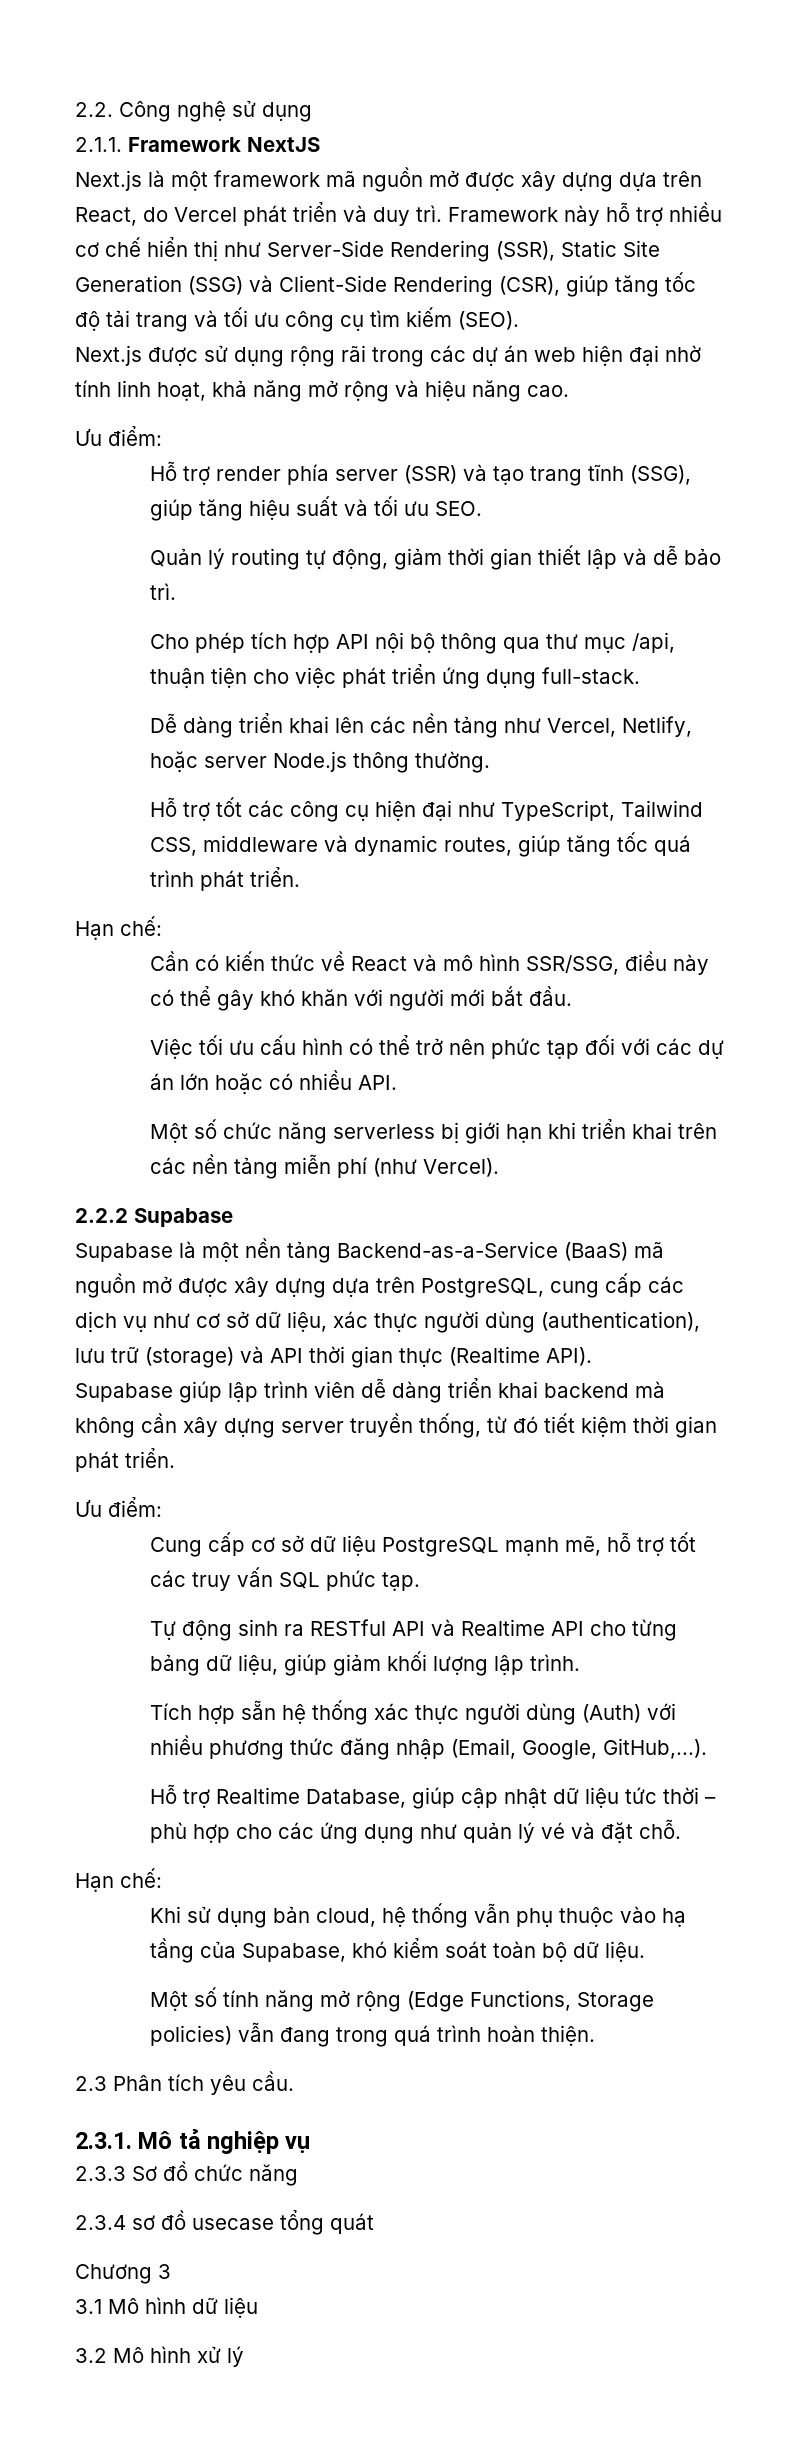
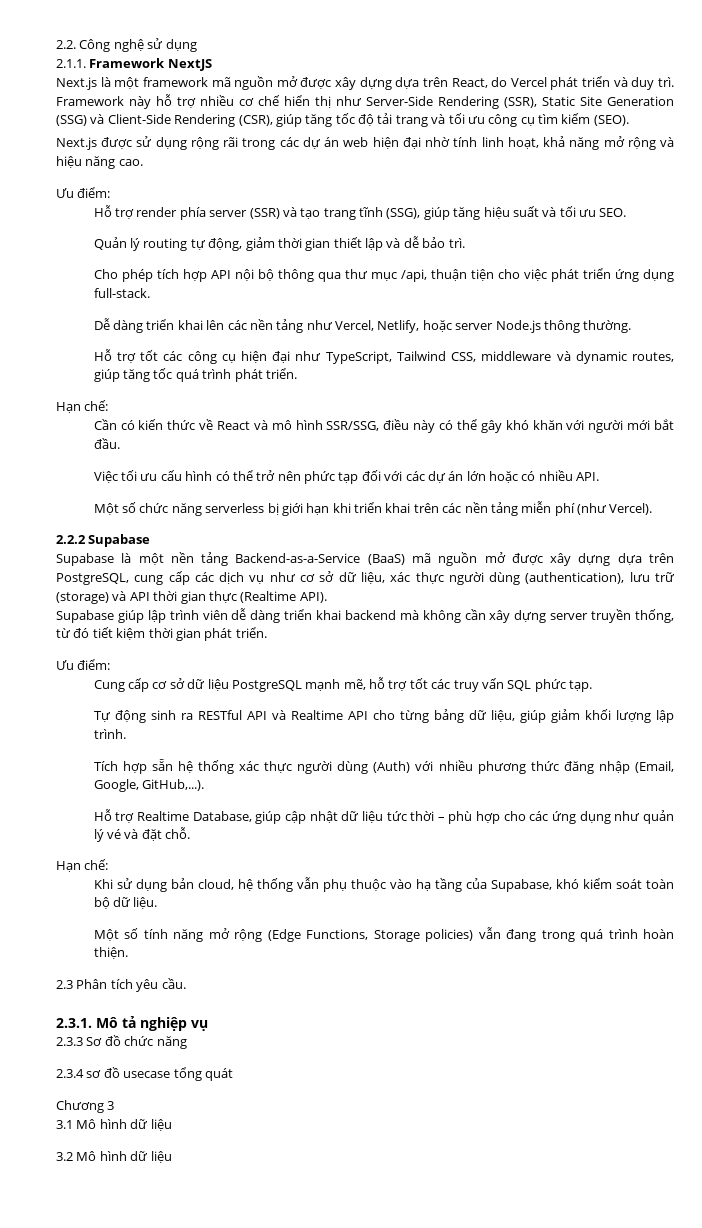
[197,2346,244,2367] xử lý -> [130,1151,172,1163] dữ liệu

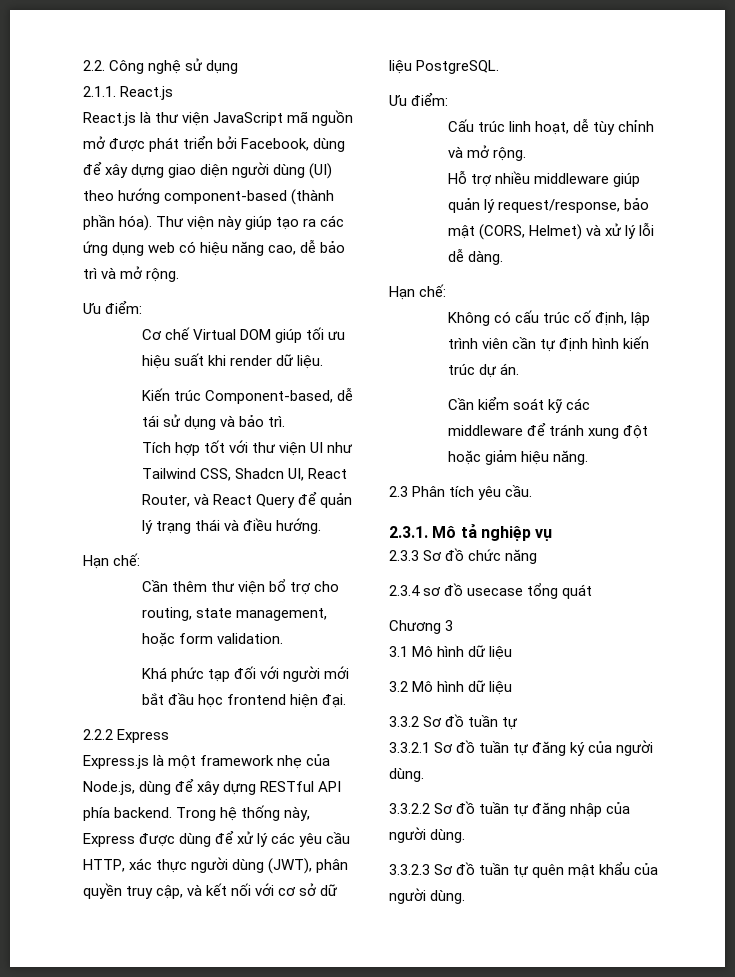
[89,58,212,71] [56,76,675,90] [56,94,674,109] [56,113,629,127] [56,136,674,150] [56,156,143,169] [56,187,111,198] [93,205,627,220] [93,236,465,251] [93,268,674,282] [93,288,150,298] [93,318,632,333] [93,349,675,364] [93,368,297,382] [56,400,109,413] [93,419,675,433] [93,438,120,449] [93,470,600,484] [93,501,653,516] [56,534,151,547] [56,552,675,566] [56,571,675,585] [56,591,327,604] [56,608,674,623] [56,627,267,641] [56,659,111,670] [93,677,593,692] [93,709,674,723] [93,729,126,739] [93,759,674,774] [93,779,205,792] [93,809,675,824] [93,827,191,842] [56,859,109,872] [93,877,674,892] [93,897,158,909] [93,927,675,942] [93,947,128,959] Framework NextJS // Next.js là một framework mã nguồn mở được xây dựng dựa trên React, do Vercel phát triển và duy trì. Framework này hỗ trợ nhiều cơ chế hiển thị như Server-Side Rendering (SSR), Static Site Generation (SSG) và Client-Side Rendering (CSR), giúp tăng tốc độ tải trang và tối ưu công cụ tìm kiếm (SEO). // Next.js được sử dụng rộng rãi trong các dự án web hiện đại nhờ tính linh hoạt, khả năng mở rộng và hiệu năng cao. // Ưu điểm: // Hỗ trợ render phía server (SSR) và tạo trang tĩnh (SSG), giúp tăng hiệu suất và tối ưu SEO. // Quản lý routing tự động, giảm thời gian thiết lập và dễ bảo trì. // Cho phép tích hợp API nội bộ thông qua thư mục /api, thuận tiện cho việc phát triển ứng dụng full-stack. // Dễ dàng triển khai lên các nền tảng như Vercel, Netlify, hoặc server Node.js thông thường. // Hỗ trợ tốt các công cụ hiện đại như TypeScript, Tailwind CSS, middleware và dynamic routes, giúp tăng tốc quá trình phát triển. // Hạn chế: // Cần có kiến thức về React và mô hình SSR/SSG, điều này có thể gây khó khăn với người mới bắt đầu. // Việc tối ưu cấu hình có thể trở nên phức tạp đối với các dự án lớn hoặc có nhiều API. // Một số chức năng serverless bị giới hạn khi triển khai trên các nền tảng miễn phí (như Vercel). // 2.2.2 Supabase // Supabase là một nền tảng Backend-as-a-Service (BaaS) mã nguồn mở được xây dựng dựa trên PostgreSQL, cung cấp các dịch vụ như cơ sở dữ liệu, xác thực người dùng (authentication), lưu trữ (storage) và API thời gian thực (Realtime API). // Supabase giúp lập trình viên dễ dàng triển khai backend mà không cần xây dựng server truyền thống, từ đó tiết kiệm thời gian phát triển. // Ưu điểm: // Cung cấp cơ sở dữ liệu PostgreSQL mạnh mẽ, hỗ trợ tốt các truy vấn SQL phức tạp. // Tự động sinh ra RESTful API và Realtime API cho từng bảng dữ liệu, giúp giảm khối lượng lập trình. // Tích hợp sẵn hệ thống xác thực người dùng (Auth) với nhiều phương thức đăng nhập (Email, Google, GitHub,...). // Hỗ trợ Realtime Database, giúp cập nhật dữ liệu tức thời – phù hợp cho các ứng dụng như quản lý vé và đặt chỗ. // Hạn chế: // Khi sử dụng bản cloud, hệ thống vẫn phụ thuộc vào hạ tầng của Supabase, khó kiểm soát toàn bộ dữ liệu. // Một số tính năng mở rộng (Edge Functions, Storage policies) vẫn đang trong quá trình hoàn thiện. -> [120,86,174,100] [83,110,354,126] [83,136,346,152] [83,162,333,179] [83,188,335,205] [83,215,345,231] [83,239,346,256] [83,266,180,282] [83,301,143,314] [142,327,346,343] [142,353,324,369] [142,387,354,404] [142,414,286,430] [142,440,354,456] [142,468,348,481] [142,492,353,508] [142,518,322,534] [83,553,141,569] [142,579,340,595] [142,607,328,621] [142,632,284,647] [142,666,350,682] [142,693,347,708] [83,729,170,743] [83,754,331,769] [83,779,342,795] [83,805,311,821] [83,831,351,847] [83,857,349,874] [83,883,339,899] [389,60,500,74] [389,93,449,106] [448,118,655,135] [448,145,527,161] [448,170,641,187] [448,198,650,213] [448,222,655,240] [448,248,504,265] [389,284,447,300] [448,310,651,326] [448,336,650,352] [448,363,520,378] [448,397,591,413] [448,423,649,439] [448,450,589,465] React.js // React.js là thư viện JavaScript mã nguồn mở được phát triển bởi Facebook, dùng để xây dựng giao diện người dùng (UI) theo hướng component-based (thành phần hóa). Thư viện này giúp tạo ra các ứng dụng web có hiệu năng cao, dễ bảo trì và mở rộng. // Ưu điểm: // Cơ chế Virtual DOM giúp tối ưu hiệu suất khi render dữ liệu. // Kiến trúc Component-based, dễ tái sử dụng và bảo trì. // Tích hợp tốt với thư viện UI như Tailwind CSS, Shadcn UI, React Router, và React Query để quản lý trạng thái và điều hướng. // Hạn chế: // Cần thêm thư viện bổ trợ cho routing, state management, hoặc form validation. // Khá phức tạp đối với người mới bắt đầu học frontend hiện đại. // 2.2.2 Express // Express.js là một framework nhẹ của Node.js, dùng để xây dựng RESTful API phía backend. Trong hệ thống này, Express được dùng để xử lý các yêu cầu HTTP, xác thực người dùng (JWT), phân quyền truy cập, và kết nối với cơ sở dữ liệu PostgreSQL. // Ưu điểm: // Cấu trúc linh hoạt, dễ tùy chỉnh và mở rộng. // Hỗ trợ nhiều middleware giúp quản lý request/response, bảo mật (CORS, Helmet) và xử lý lỗi dễ dàng. // Hạn chế: // Không có cấu trúc cố định, lập trình viên cần tự định hình kiến trúc dự án. // Cần kiểm soát kỹ các middleware để tránh xung đột hoặc giảm hiệu năng.
(172, 1157) none -> [389,714,519,730] [389,740,654,756] [389,768,424,782] [389,801,631,817] [389,827,466,843] [389,862,659,878] [389,888,466,904] // 3.3.2 Sơ đồ tuần tự // 3.3.2.1 Sơ đồ tuần tự đăng ký của người dùng. // 3.3.2.2 Sơ đồ tuần tự đăng nhập của người dùng. // 3.3.2.3 Sơ đồ tuần tự quên mật khẩu của người dùng.

